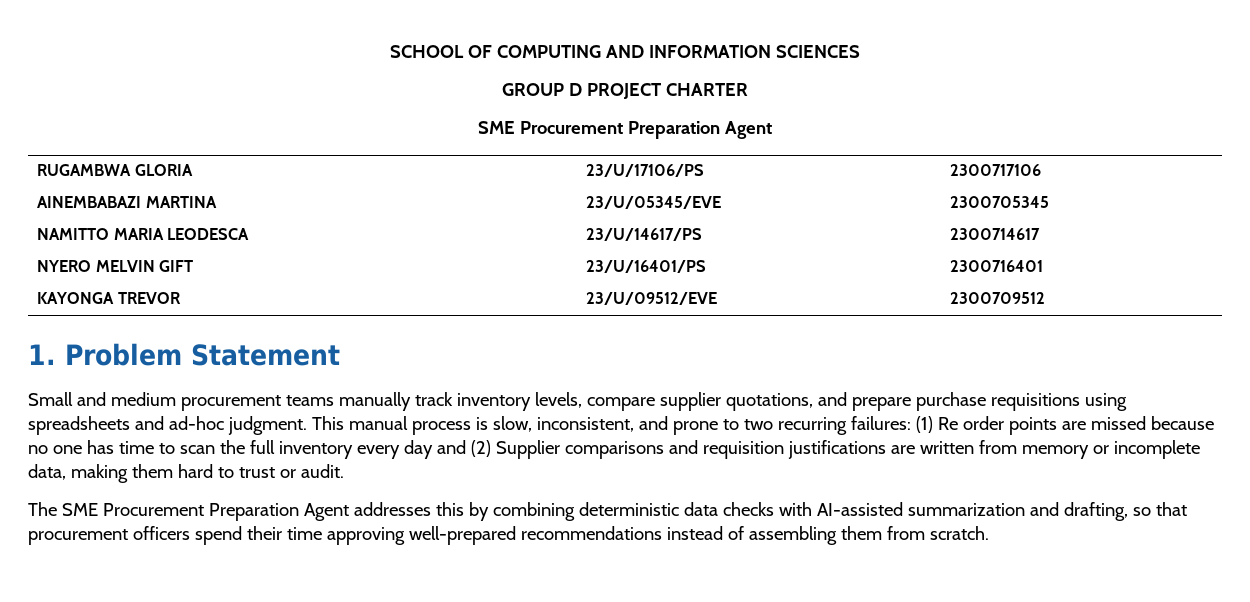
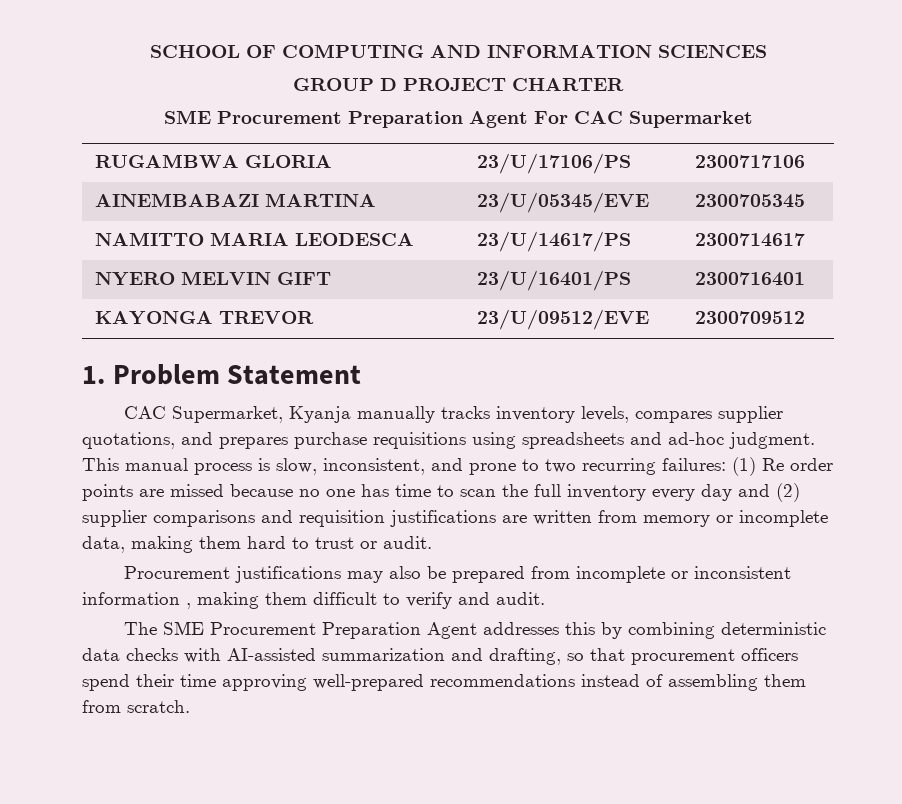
(772, 130) none -> [533,111,753,128] For CAC Supermarket
[28,392,453,411] Small and medium procurement teams manually track -> [124,406,491,423] CAC Supermarket, Kyanja manually tracks
[586,397,655,411] compare -> [635,411,713,423] compares
[851,397,911,411] prepare -> [219,437,288,449] prepares
[495,440,560,459] Supplier -> [82,510,147,527] supplier
(344, 471) none -> [124,566,792,583] [82,592,545,609] // Procurement justifications may also be prepared from incomplete or inconsistent information , making them difficult to verify and audit.

